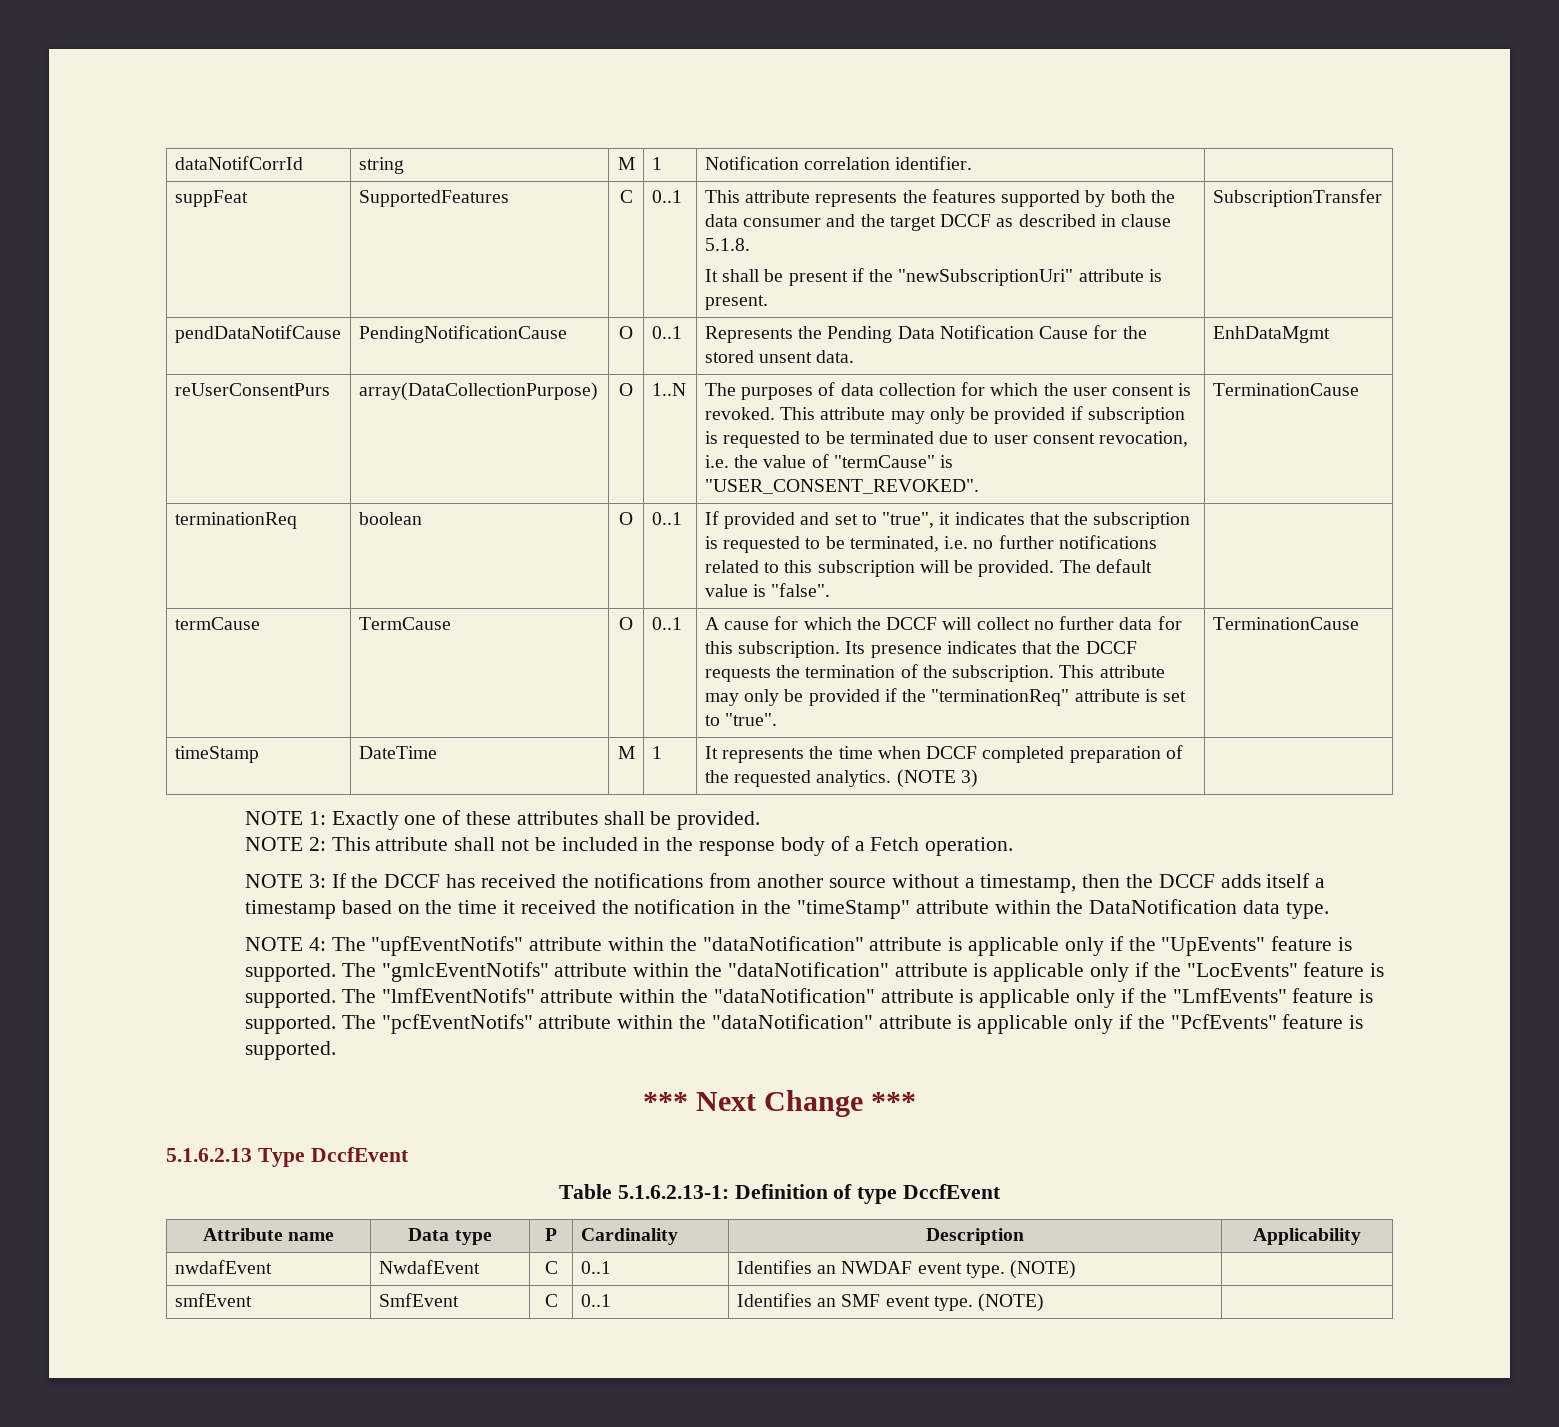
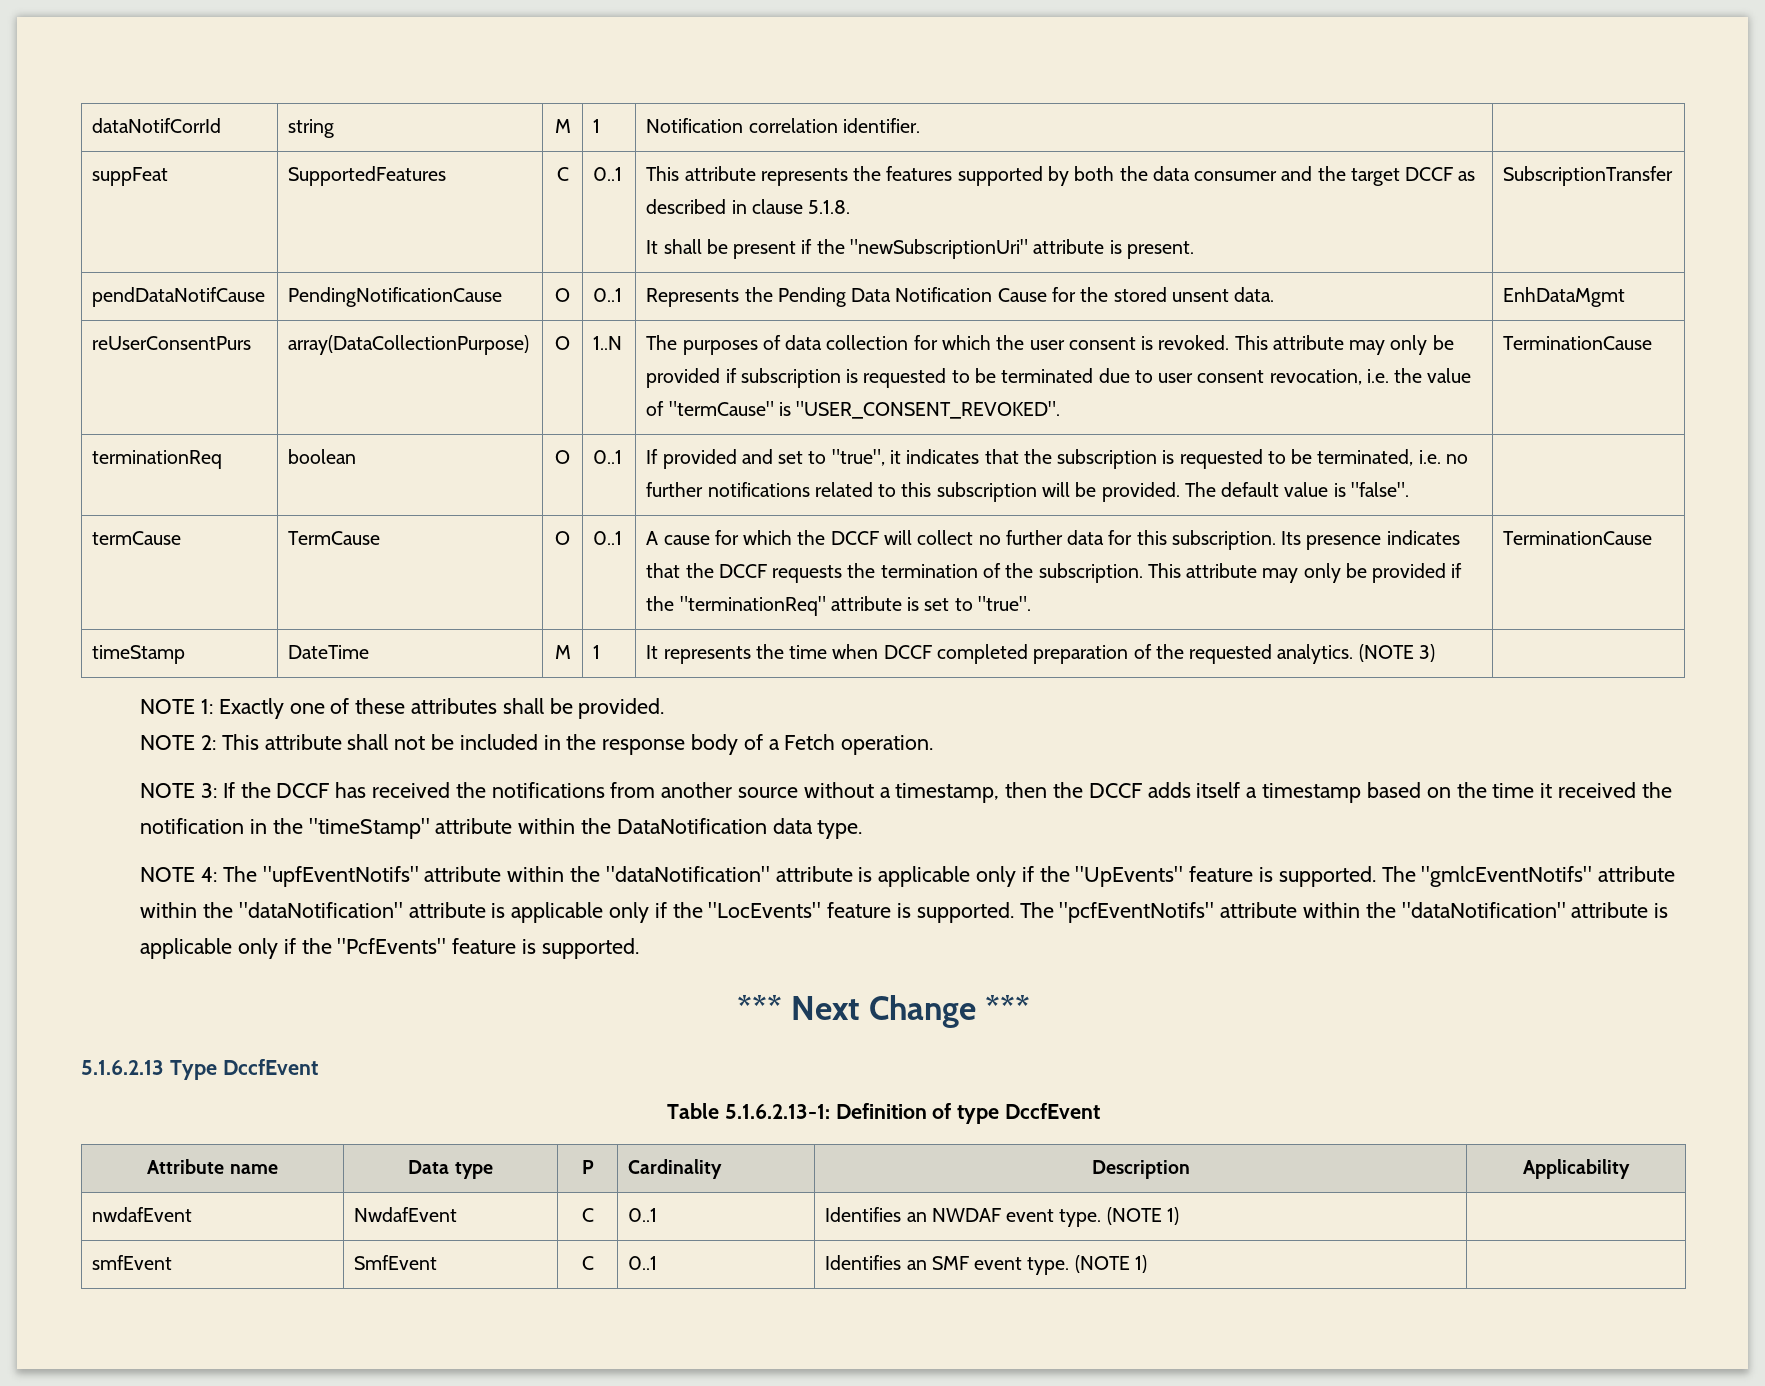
[381,988,1374,1008] [245,1015,376,1034] "lmfEventNotifs" attribute within the "dataNotification" attribute is applicable only if the "LmfEvents" feature is supported. The -> (1054, 910) none
[1010,1260,1077,1279] (NOTE) -> [1106,1207,1180,1225] (NOTE 1)
[978,1293,1045,1312] (NOTE) -> [1074,1255,1148,1273] (NOTE 1)

